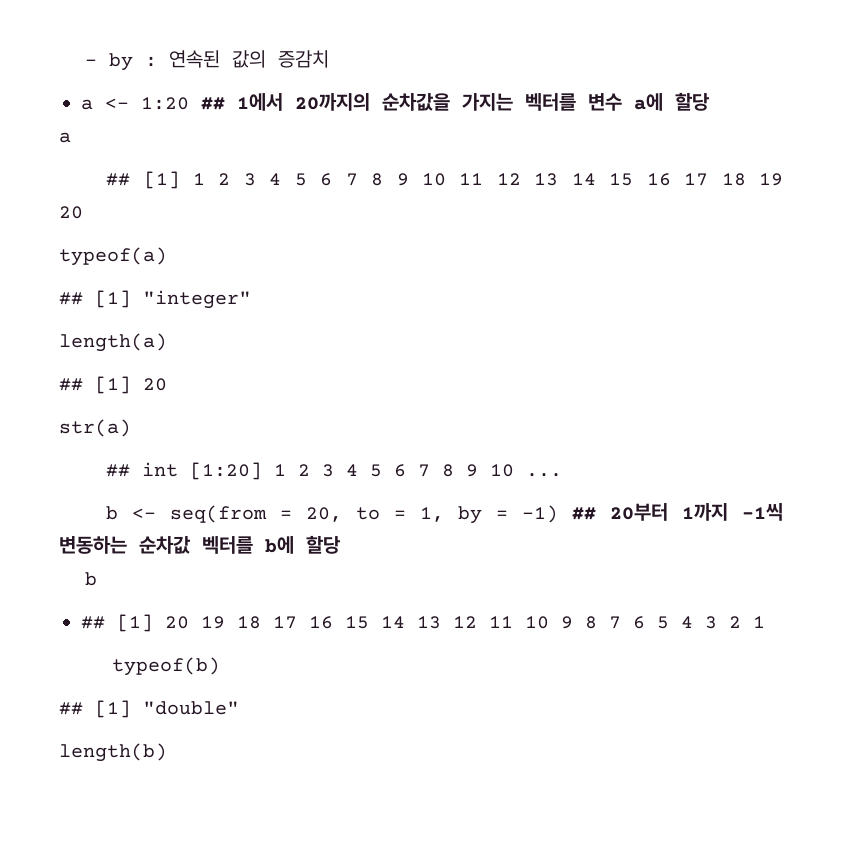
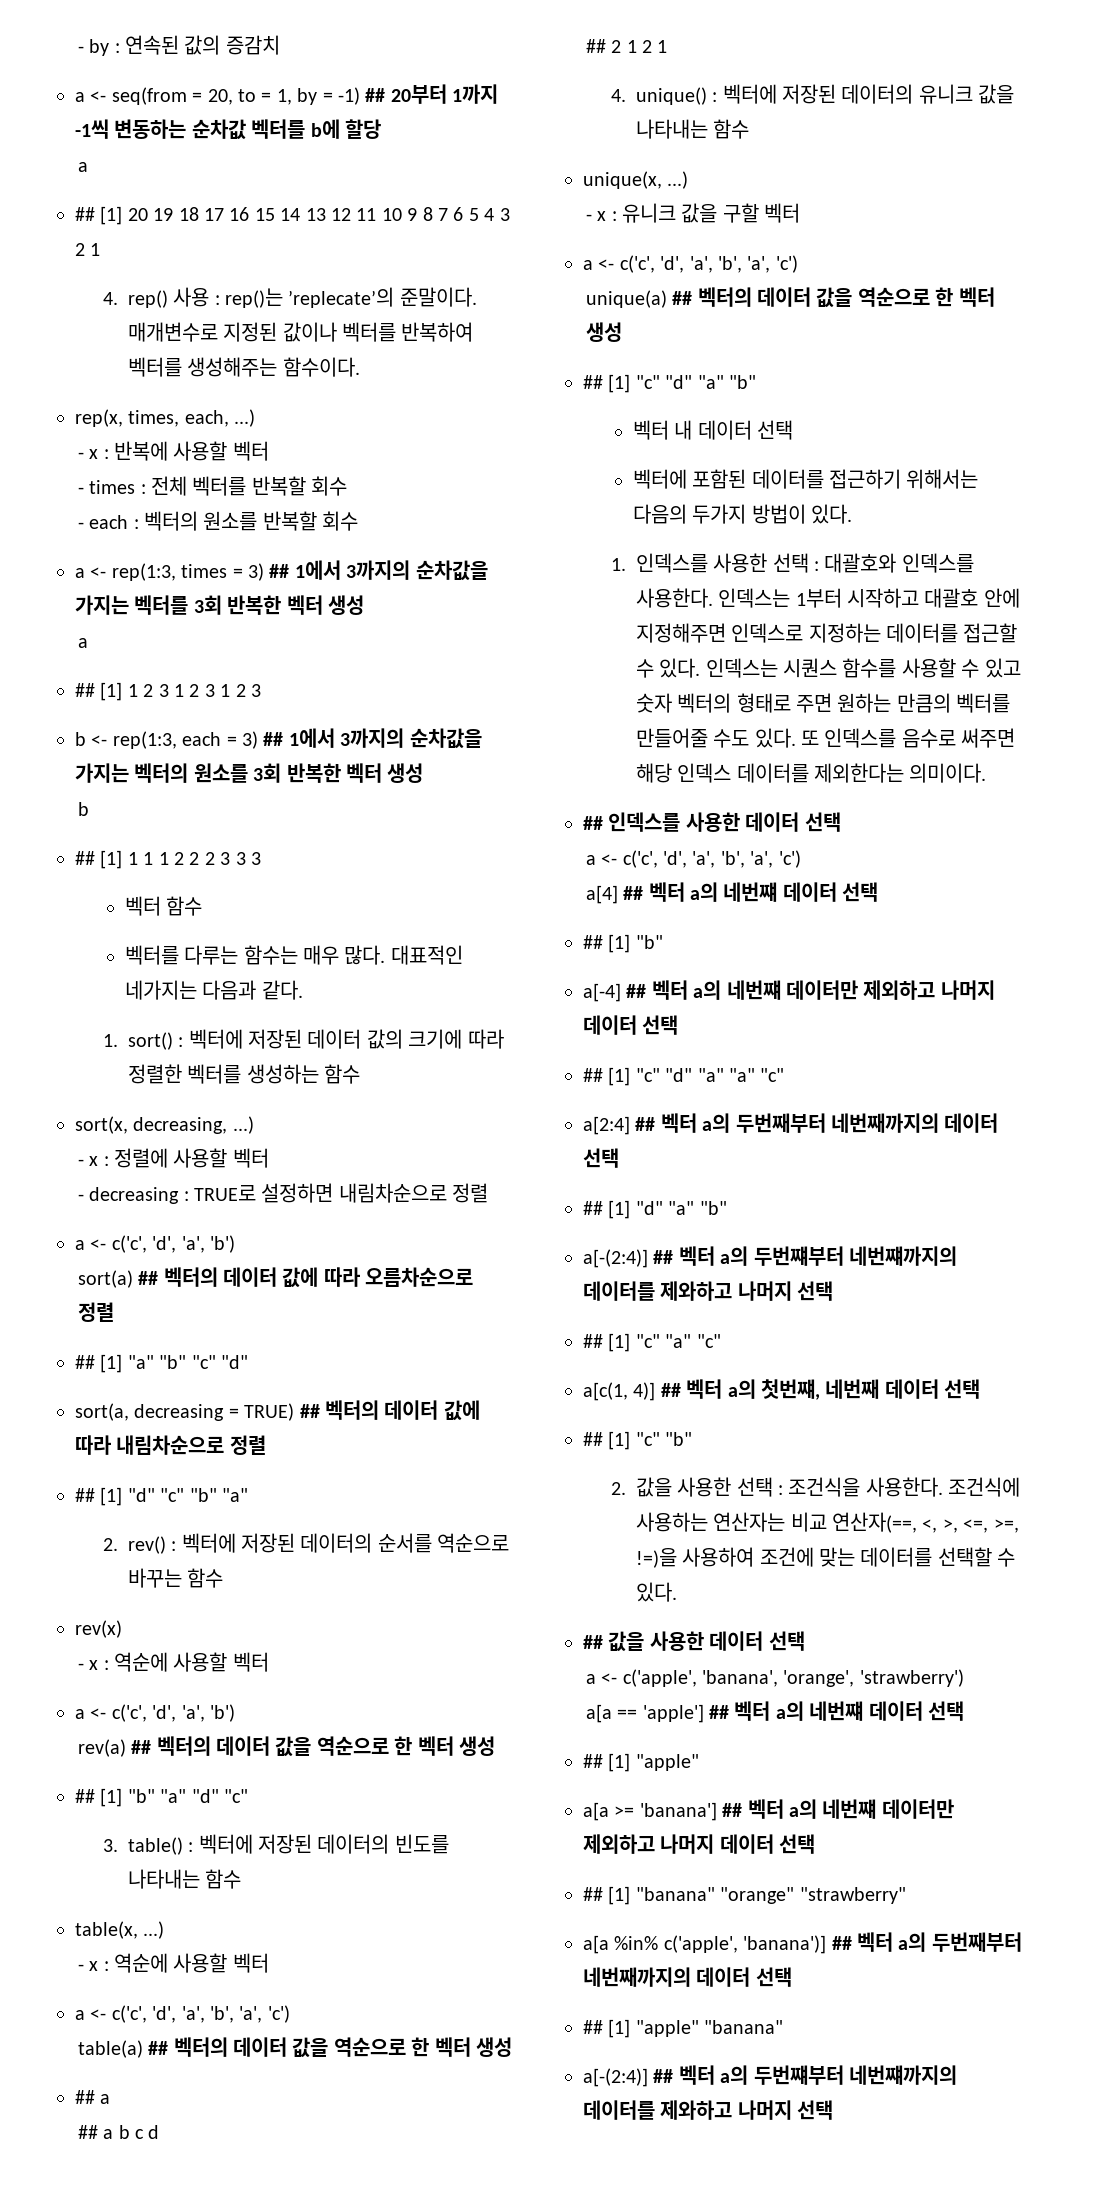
[141,92,710,111] [59,132,71,143] [106,171,784,189] [59,206,83,219] [59,247,167,266] [59,290,251,309] [59,333,167,352] [59,376,167,394] [59,419,131,437] [106,462,563,480] [106,506,157,520] 1:20 ## 1에서 20까지의 순차값을 가지는 벡터를 변수 a에 할당 // a // ## [1] 1 2 3 4 5 6 7 8 9 10 11 12 13 14 15 16 17 18 19 20 // typeof(a) // ## [1] "integer" // length(a) // ## [1] 20 // str(a) // ## int [1:20] 1 2 3 4 5 6 7 8 9 10 ... // b <- -> (107, 96) none
[85,572,98,586] b -> [77,162,88,172] a
[111,657,220,676] [59,700,239,718] [59,743,167,762] typeof(b) // ## [1] "double" // length(b) -> [102,287,477,308] [127,322,474,342] [127,357,360,377] [75,409,256,427] [77,441,269,461] [77,476,348,496] [77,511,359,531] [75,560,488,581] [75,595,364,615] [77,638,88,648] [75,682,262,701] [75,728,482,749] [75,763,424,783] [77,802,89,816] [75,850,262,869] [124,896,203,916] [124,945,463,965] [124,980,303,1000] [102,1029,504,1050] [127,1064,360,1084] [75,1116,254,1134] [77,1148,269,1168] [77,1183,489,1204] [75,1235,235,1253] [77,1267,474,1288] [77,1302,114,1322] [75,1354,249,1373] [75,1400,480,1421] [75,1435,266,1455] [75,1487,249,1506] [102,1533,510,1554] [127,1568,224,1588] [75,1620,122,1638] [77,1652,269,1672] [75,1704,235,1722] [77,1736,496,1757] [75,1788,249,1807] [102,1834,449,1855] [127,1869,242,1889] [75,1921,165,1939] [77,1953,269,1973] [75,2005,290,2023] [77,2037,513,2058] [75,2090,111,2104] [77,2125,160,2139] [585,39,668,53] [610,84,1015,105] [635,119,750,139] [583,171,689,189] [585,203,801,223] [583,255,798,273] [585,287,995,308] [585,322,622,342] [583,374,756,393] [632,420,793,440] [632,469,979,489] [632,504,852,524] [610,553,974,573] [635,588,1020,608] [635,623,1018,643] [635,658,1021,678] [635,693,1011,713] [635,728,1016,748] [635,763,987,783] [583,812,841,832] [585,850,801,868] [585,882,879,904] [583,934,663,953] [583,980,995,1002] [583,1015,679,1035] [583,1067,785,1086] [583,1113,999,1135] [583,1148,619,1168] [583,1200,727,1219] [583,1246,957,1268] [583,1281,834,1301] [583,1333,721,1352] [583,1379,981,1401] [583,1431,693,1450] [610,1477,1021,1497] [635,1512,1019,1533] [635,1547,1016,1568] [635,1582,677,1602] [583,1631,805,1652] [585,1669,964,1687] [585,1701,965,1723] [583,1753,699,1772] [583,1799,954,1821] [583,1834,816,1854] [583,1886,906,1905] [583,1932,1022,1954] [583,1967,792,1987] [583,2019,784,2038] [583,2065,957,2087] [583,2100,834,2120] 4. rep() 사용 : rep()는 ’replecate’의 준말이다. 매개변수로 지정된 값이나 벡터를 반복하여 벡터를 생성해주는 함수이다. // rep(x, times, each, ...) // - x : 반복에 사용할 벡터 // - times : 전체 벡터를 반복할 회수 // - each : 벡터의 원소를 반복할 회수 // a <- rep(1:3, times = 3) ## 1에서 3까지의 순차값을 가지는 벡터를 3회 반복한 벡터 생성 // a // ## [1] 1 2 3 1 2 3 1 2 3 // b <- rep(1:3, each = 3) ## 1에서 3까지의 순차값을 가지는 벡터의 원소를 3회 반복한 벡터 생성 // b // ## [1] 1 1 1 2 2 2 3 3 3 // 벡터 함수 // 벡터를 다루는 함수는 매우 많다. 대표적인 네가지는 다음과 같다. // 1. sort() : 벡터에 저장된 데이터 값의 크기에 따라 정렬한 벡터를 생성하는 함수 // sort(x, decreasing, ...) // - x : 정렬에 사용할 벡터 // - decreasing : TRUE로 설정하면 내림차순으로 정렬 // a <- c('c', 'd', 'a', 'b') // sort(a) ## 벡터의 데이터 값에 따라 오름차순으로 정렬 // ## [1] "a" "b" "c" "d" // sort(a, decreasing = TRUE) ## 벡터의 데이터 값에 따라 내림차순으로 정렬 // ## [1] "d" "c" "b" "a" // 2. rev() : 벡터에 저장된 데이터의 순서를 역순으로 바꾸는 함수 // rev(x) // - x : 역순에 사용할 벡터 // a <- c('c', 'd', 'a', 'b') // rev(a) ## 벡터의 데이터 값을 역순으로 한 벡터 생성 // ## [1] "b" "a" "d" "c" // 3. table() : 벡터에 저장된 데이터의 빈도를 나타내는 함수 // table(x, ...) // - x : 역순에 사용할 벡터 // a <- c('c', 'd', 'a', 'b', 'a', 'c') // table(a) ## 벡터의 데이터 값을 역순으로 한 벡터 생성 // ## a // ## a b c d // ## 2 1 2 1 // 4. unique() : 벡터에 저장된 데이터의 유니크 값을 나타내는 함수 // unique(x, ...) // - x : 유니크 값을 구할 벡터 // a <- c('c', 'd', 'a', 'b', 'a', 'c') // unique(a) ## 벡터의 데이터 값을 역순으로 한 벡터 생성 // ## [1] "c" "d" "a" "b" // 벡터 내 데이터 선택 // 벡터에 포함된 데이터를 접근하기 위해서는 다음의 두가지 방법이 있다. // 1. 인덱스를 사용한 선택 : 대괄호와 인덱스를 사용한다. 인덱스는 1부터 시작하고 대괄호 안에 지정해주면 인덱스로 지정하는 데이터를 접근할 수 있다. 인덱스는 시퀀스 함수를 사용할 수 있고 숫자 벡터의 형태로 주면 원하는 만큼의 벡터를 만들어줄 수도 있다. 또 인덱스를 음수로 써주면 해당 인덱스 데이터를 제외한다는 의미이다. // ## 인덱스를 사용한 데이터 선택 // a <- c('c', 'd', 'a', 'b', 'a', 'c') // a[4] ## 벡터 a의 네번쨰 데이터 선택 // ## [1] "b" // a[-4] ## 벡터 a의 네번쨰 데이터만 제외하고 나머지 데이터 선택 // ## [1] "c" "d" "a" "a" "c" // a[2:4] ## 벡터 a의 두번째부터 네번째까지의 데이터 선택 // ## [1] "d" "a" "b" // a[-(2:4)] ## 벡터 a의 두번쨰부터 네번쨰까지의 데이터를 제와하고 나머지 선택 // ## [1] "c" "a" "c" // a[c(1, 4)] ## 벡터 a의 첫번쨰, 네번째 데이터 선택 // ## [1] "c" "b" // 2. 값을 사용한 선택 : 조건식을 사용한다. 조건식에 사용하는 연산자는 비교 연산자(==, <, >, <=, >=, !=)을 사용하여 조건에 맞는 데이터를 선택할 수 있다. // ## 값을 사용한 데이터 선택 // a <- c('apple', 'banana', 'orange', 'strawberry') // a[a == 'apple'] ## 벡터 a의 네번쨰 데이터 선택 // ## [1] "apple" // a[a >= 'banana'] ## 벡터 a의 네번쨰 데이터만 제외하고 나머지 데이터 선택 // ## [1] "banana" "orange" "strawberry" // a[a %in% c('apple', 'banana')] ## 벡터 a의 두번째부터 네번째까지의 데이터 선택 // ## [1] "apple" "banana" // a[-(2:4)] ## 벡터 a의 두번쨰부터 네번쨰까지의 데이터를 제와하고 나머지 선택

